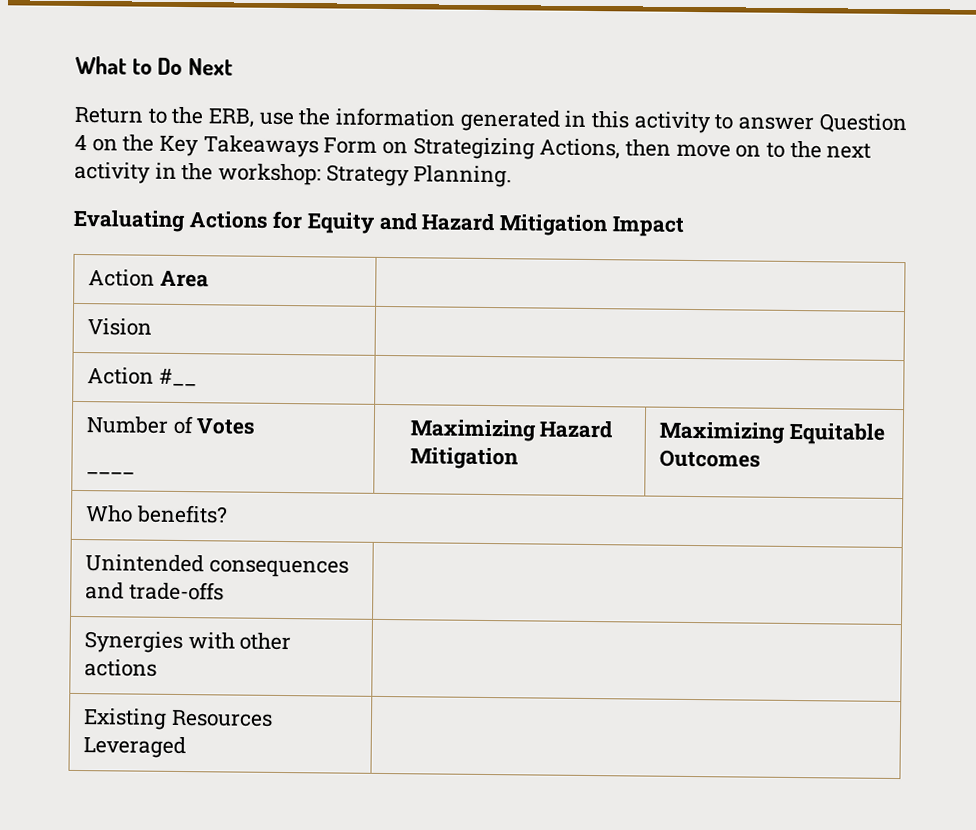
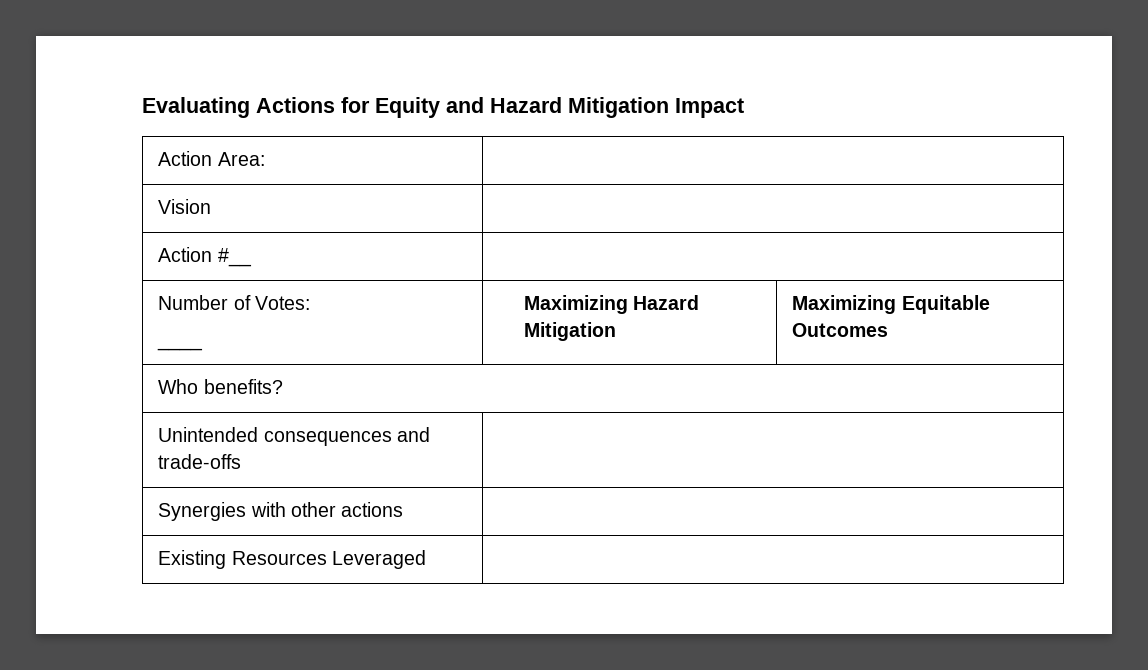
[75,55,233,76] [74,106,907,134] [74,134,872,160] [74,161,513,188] What to Do Next // Return to the ERB, use the information generated in this activity to answer Question 4 on the Key Takeaways Form on Strategizing Actions, then move on to the next activity in the workshop: Strategy Planning. // -> (142, 107) none
[159,270,209,288] Area -> [217,152,265,166] Area:
[196,418,256,435] Votes -> [254,296,310,310] Votes:

